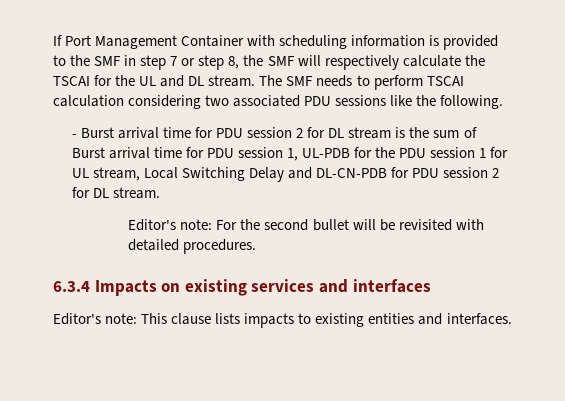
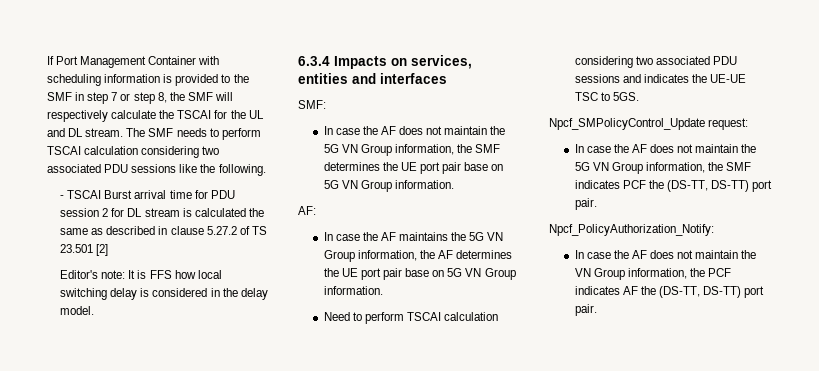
(77, 136) none -> [67,190,102,199] TSCAI
[409,127,477,138] [71,147,509,161] [71,167,500,182] [71,187,160,199] [128,219,484,231] [128,239,257,254] the sum of Burst arrival time for PDU session 1, UL-PDB for the PDU session 1 for UL stream, Local Switching Delay and DL-CN-PDB for PDU session 2 for DL stream. // Editor's note: For the second bullet will be revisited with detailed procedures. -> [194,208,264,217] [60,226,267,235] [60,244,109,256] [60,270,222,279] [60,288,268,300] [60,306,95,315] calculated the same as described in clause 5.27.2 of TS 23.501 [2] // Editor's note: It is FFS how local switching delay is considered in the delay model.
[184,279,315,296] existing services -> [411,55,472,69] [298,73,348,84] services, entities
[53,313,512,328] Editor's note: This clause lists impacts to existing entities and interfaces. -> [298,100,326,109] [323,126,506,135] [323,144,501,156] [323,162,504,174] [323,180,455,192] [298,206,316,215] [323,232,504,241] [323,250,513,262] [323,268,516,280] [323,286,383,295] [323,312,499,324] [574,56,738,68] [574,74,747,83] [574,92,639,101] [549,118,749,130] [574,144,757,153] [574,162,752,174] [574,180,773,192] [574,198,597,210] [549,224,714,236] [574,250,757,259] [574,268,732,280] [574,286,765,298] [574,304,597,316] SMF: // In case the AF does not maintain the 5G VN Group information, the SMF determines the UE port pair base on 5G VN Group information. // AF: // In case the AF maintains the 5G VN Group information, the AF determines the UE port pair base on 5G VN Group information. // Need to perform TSCAI calculation considering two associated PDU sessions and indicates the UE-UE TSC to 5GS. // Npcf_SMPolicyControl_Update request: // In case the AF does not maintain the 5G VN Group information, the SMF indicates PCF the (DS-TT, DS-TT) port pair. // Npcf_PolicyAuthorization_Notify: // In case the AF does not maintain the VN Group information, the PCF indicates AF the (DS-TT, DS-TT) port pair.

